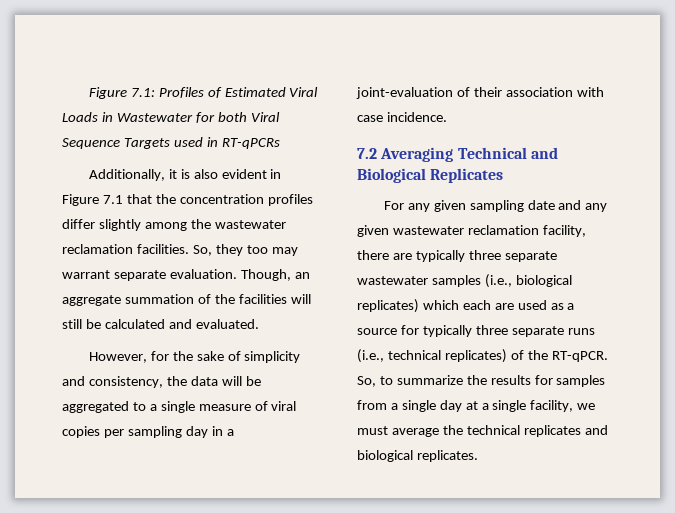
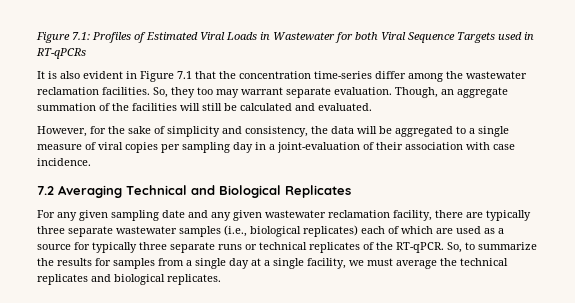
[88,169,177,181] Additionally, it -> [37,71,45,79] It
[267,194,313,206] [62,219,141,231] profiles differ slightly -> [314,71,406,79] time-series differ
[422,300,491,310] which each -> [361,226,433,234] each of which
[357,349,507,363] (i.e., technical replicates) -> [245,242,360,253] or technical replicates

